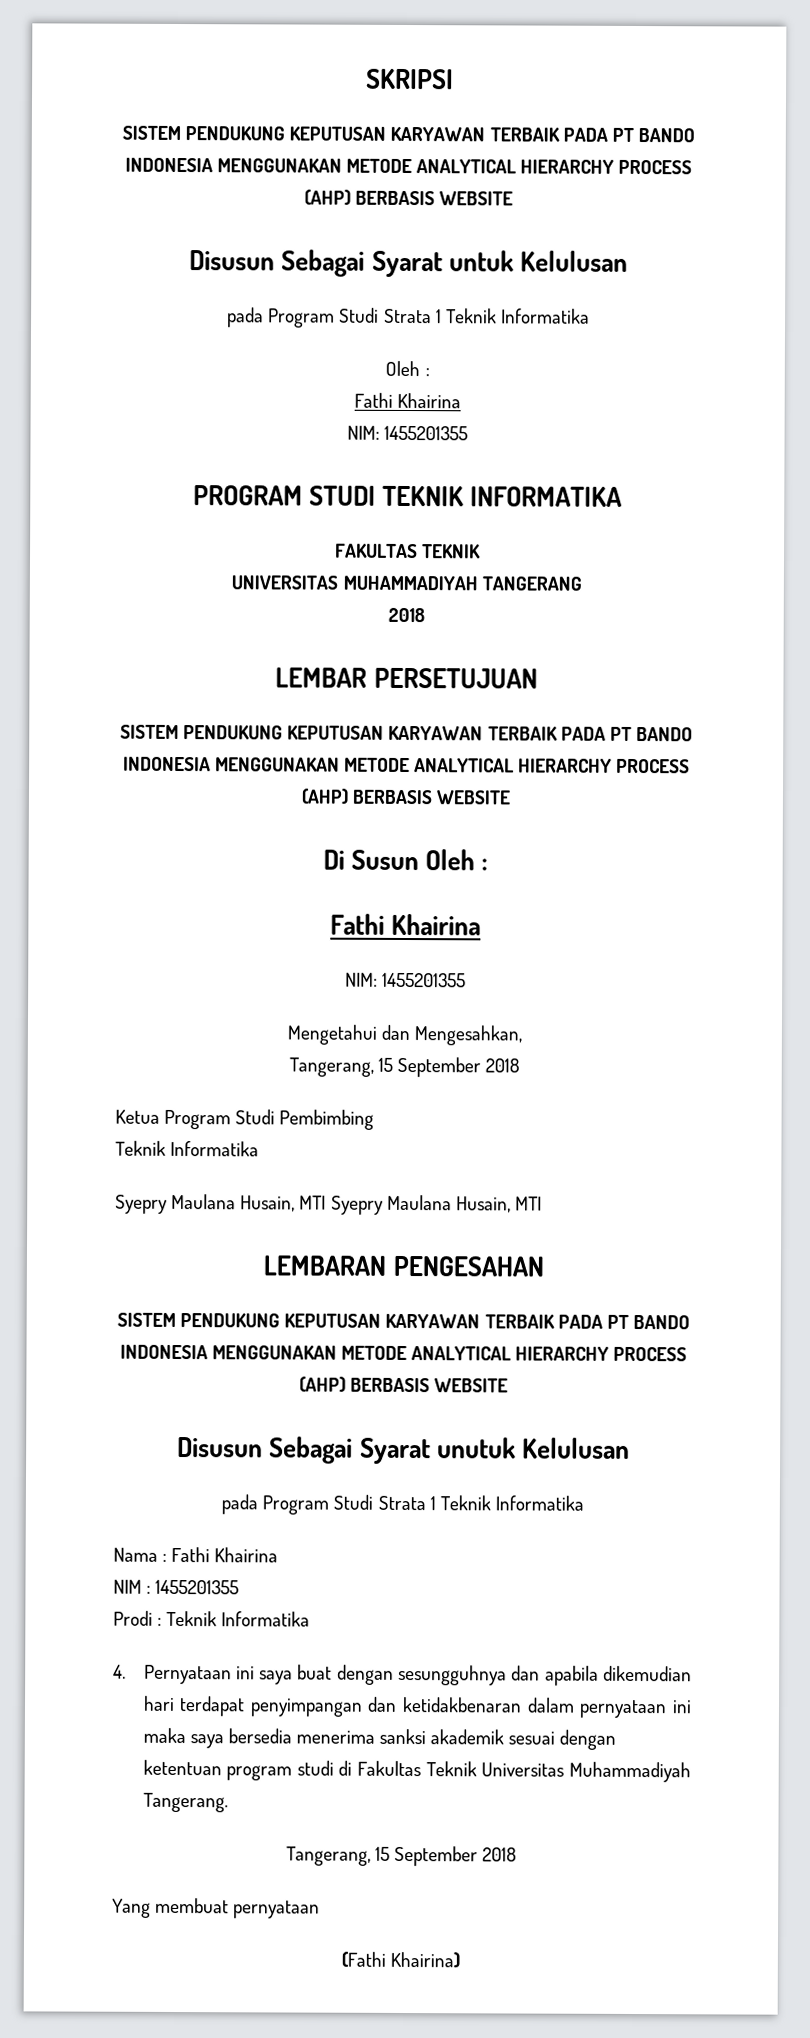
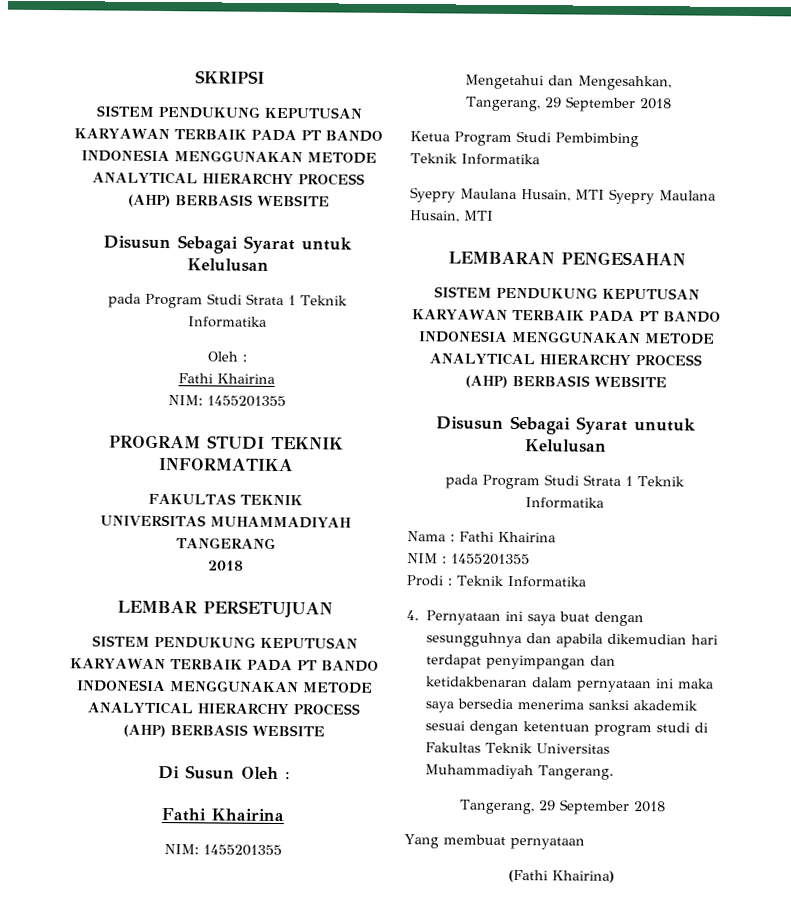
[377,1057,393,1072] 15 -> [543,97,562,108] 29
[374,1846,390,1861] 15 -> [537,800,556,811] 29

